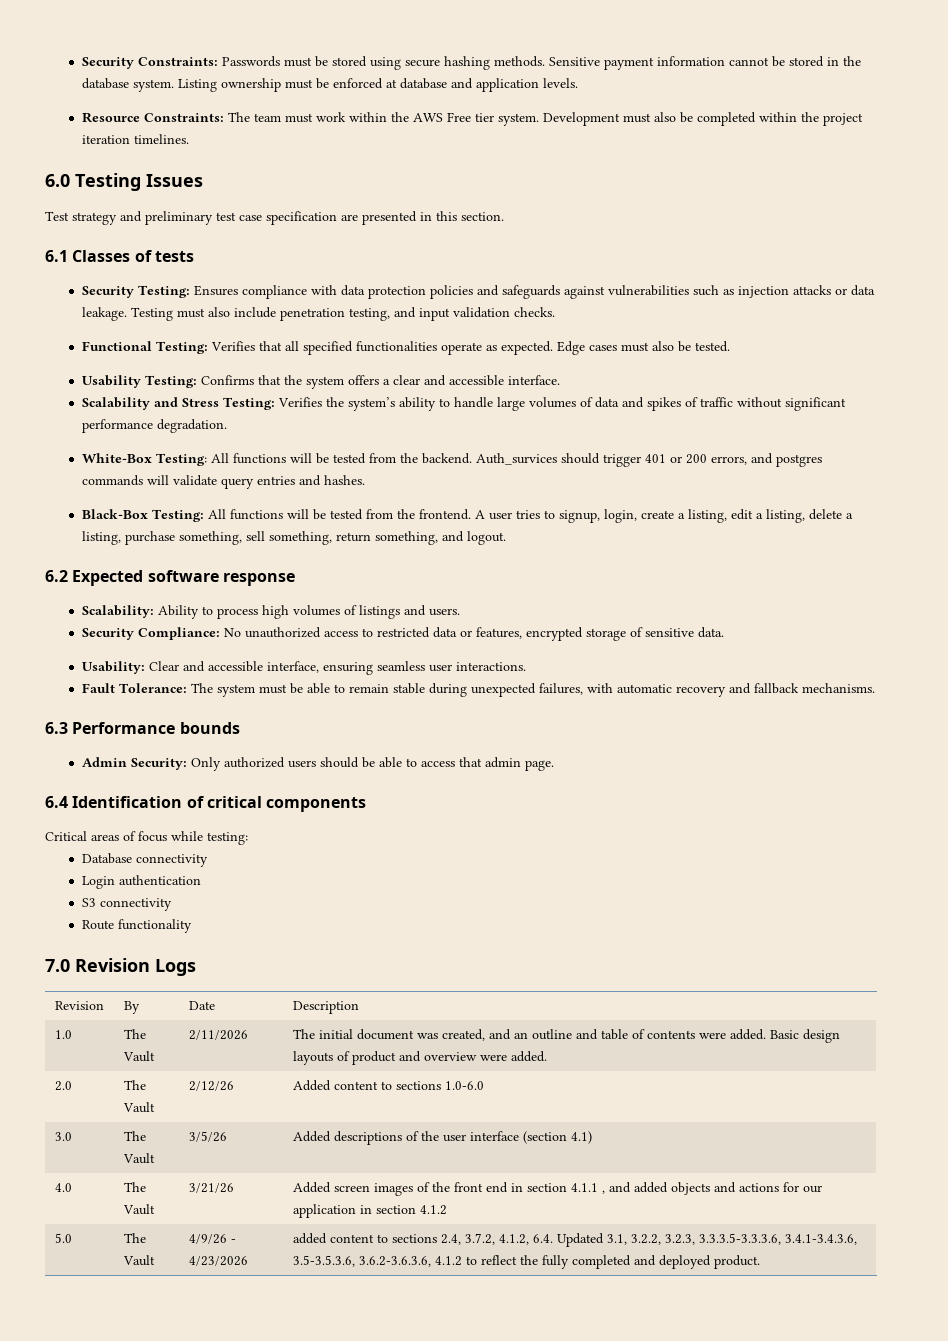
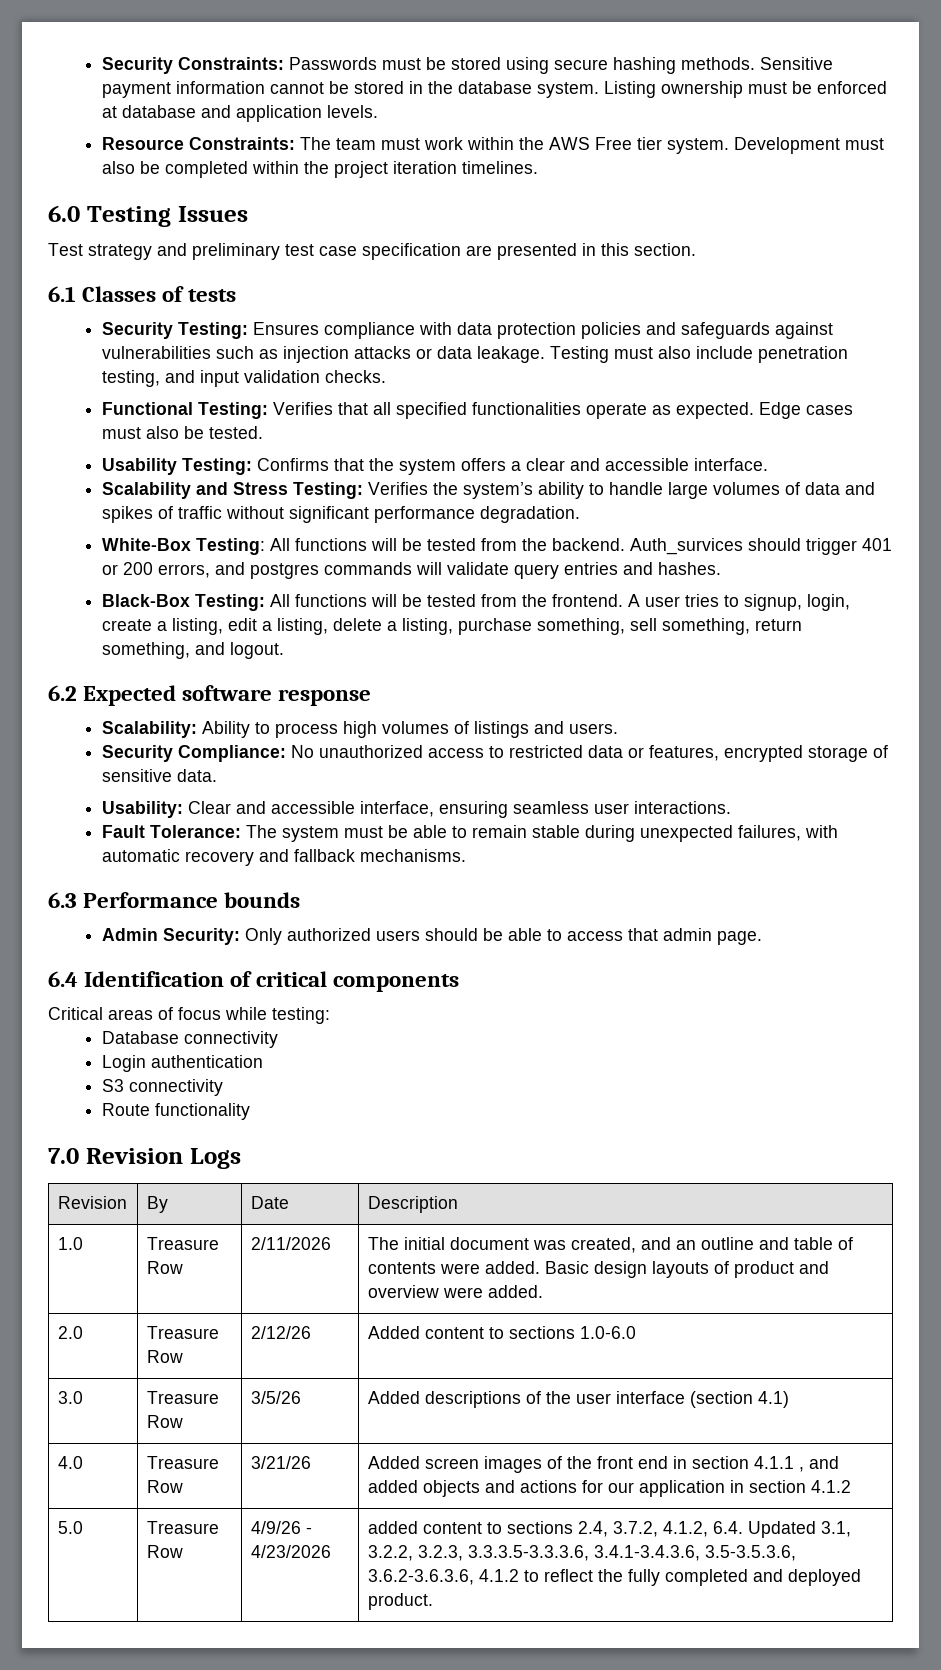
[123,1029,146,1039] [122,1051,155,1062] The Vault -> [146,1237,219,1250] [146,1261,183,1274] Treasure Row
[123,1080,146,1090] [122,1102,155,1113] The Vault -> [146,1326,219,1339] [146,1350,183,1363] Treasure Row
[123,1131,146,1141] [122,1153,155,1164] The Vault -> [146,1391,219,1404] [146,1415,183,1428] Treasure Row
[123,1182,146,1192] [122,1204,155,1215] The Vault -> [146,1456,219,1469] [146,1480,183,1493] Treasure Row
[123,1233,146,1243] [122,1255,155,1266] The Vault -> [146,1521,219,1534] [146,1545,183,1558] Treasure Row

